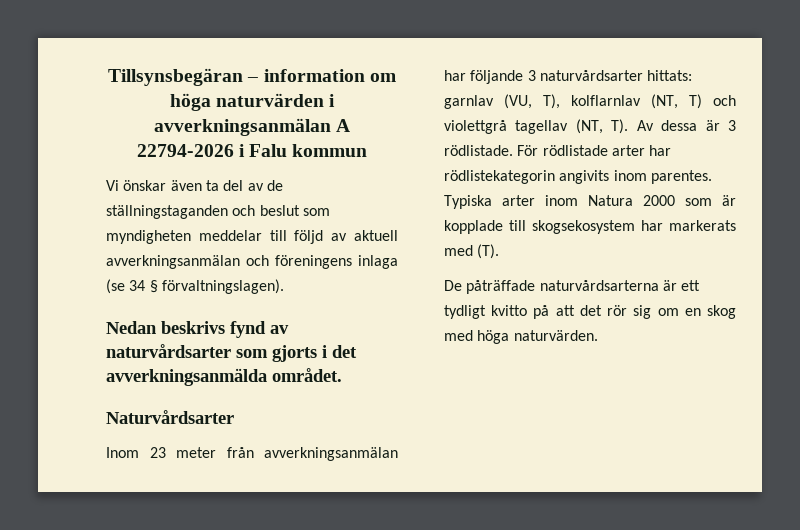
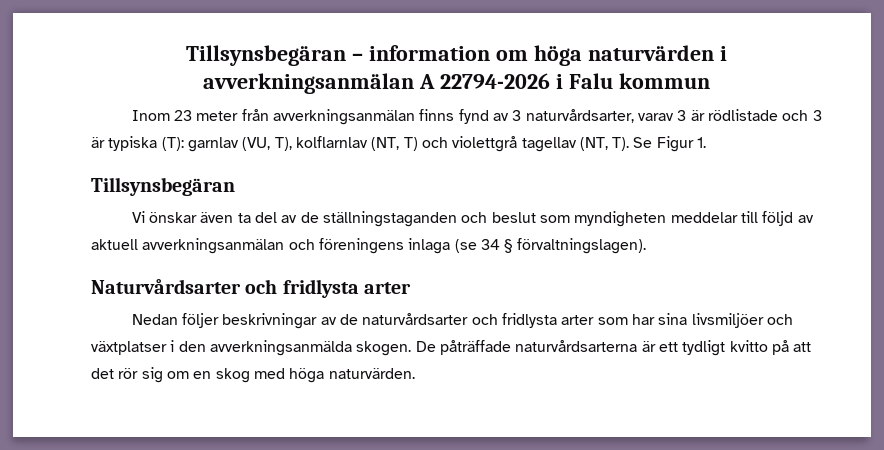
(368, 150) none -> [131,109,822,125] [91,136,707,152] [91,177,235,196] // Inom 23 meter från avverkningsanmälan finns fynd av 3 naturvårdsarter, varav 3 är rödlistade och 3 är typiska (T): garnlav (VU, T), kolflarnlav (NT, T) och violettgrå tagellav (NT, T). Se Figur 1. // Tillsynsbegäran
[106,321,289,338] [106,344,357,362] [106,368,342,386] [106,410,234,424] [106,447,398,461] [444,70,693,84] [444,94,736,109] [444,119,736,134] [444,145,672,156] [444,170,712,184] [444,195,736,209] [444,220,736,234] [444,244,500,259] Nedan beskrivs fynd av naturvårdsarter som gjorts i det avverkningsanmälda området. // Naturvårdsarter // Inom 23 meter från avverkningsanmälan har följande 3 naturvårdsarter hittats: garnlav (VU, T), kolflarnlav (NT, T) och violettgrå tagellav (NT, T). Av dessa är 3 rödlistade. För rödlistade arter har rödlistekategorin angivits inom parentes. Typiska arter inom Natura 2000 som är kopplade till skogsekosystem har markerats med (T). // -> [91,279,412,298] [131,313,793,329] [91,340,412,356] Naturvårdsarter och fridlysta arter // Nedan följer beskrivningar av de naturvårdsarter och fridlysta arter som har sina livsmiljöer och växtplatser i den avverkningsanmälda skogen.

